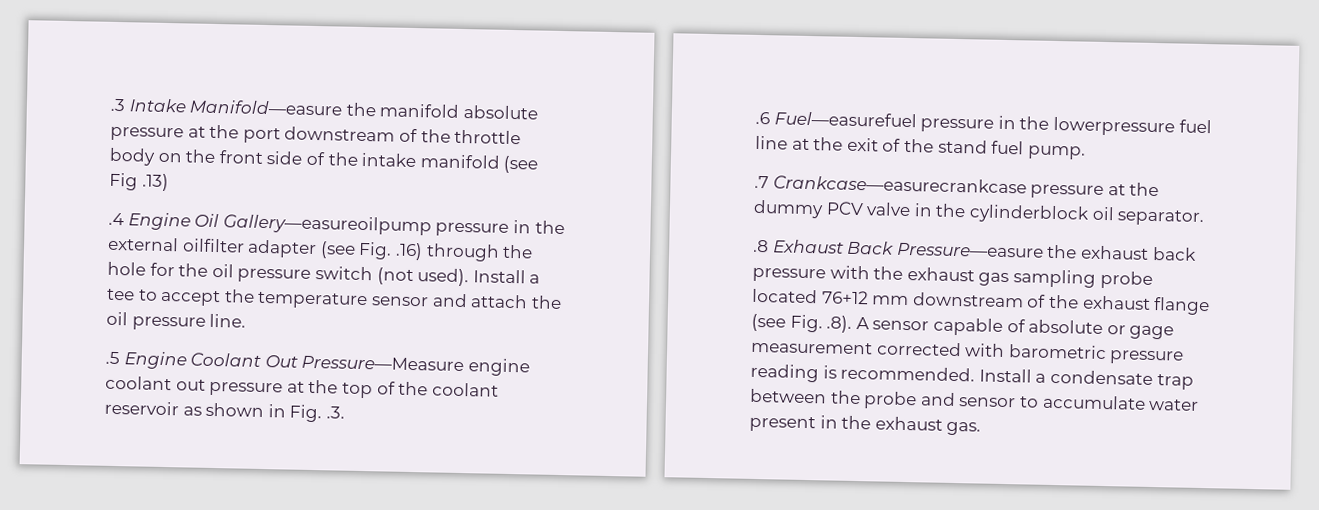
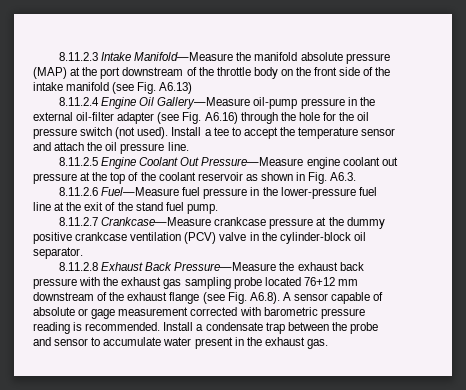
[110,98,344,116] .3 Intake Manifold—easure -> [58,52,234,61] 8.11.2.3 Intake Manifold—Measure
(184, 134) none -> [33,67,67,79] (MAP)
[109,172,169,192] [108,212,432,236] Fig .13) // .4 Engine Oil Gallery—easureoilpump -> [137,82,193,94] [58,97,298,109] Fig. A6.13) // 8.11.2.4 Engine Oil Gallery—Measure oil-pump
[181,238,245,253] oilfilter -> [76,112,115,121] oil-filter
[394,242,423,261] .16) -> [204,112,238,124] A6.16)
[105,351,120,365] .5 -> [58,157,98,166] 8.11.2.5
[325,406,345,419] [755,111,1175,137] .3. // .6 Fuel—easurefuel pressure in the lowerpressure -> [330,172,357,181] [58,187,356,199] A6.3. // 8.11.2.6 Fuel—Measure fuel pressure in the lower-pressure
[754,175,1027,194] .7 Crankcase—easurecrankcase -> [58,217,267,226] 8.11.2.7 Crankcase—Measure crankcase
[825,201,864,216] PCV -> [33,232,217,244] positive crankcase ventilation (PCV)
[968,204,1090,224] cylinderblock -> [279,232,351,244] cylinder-block
[753,239,769,253] .8 -> [58,262,98,271] 8.11.2.8
[896,242,1044,258] Pressure—easure -> [174,262,277,271] Pressure—Measure
[826,315,853,333] .8). -> [249,292,280,304] A6.8).

